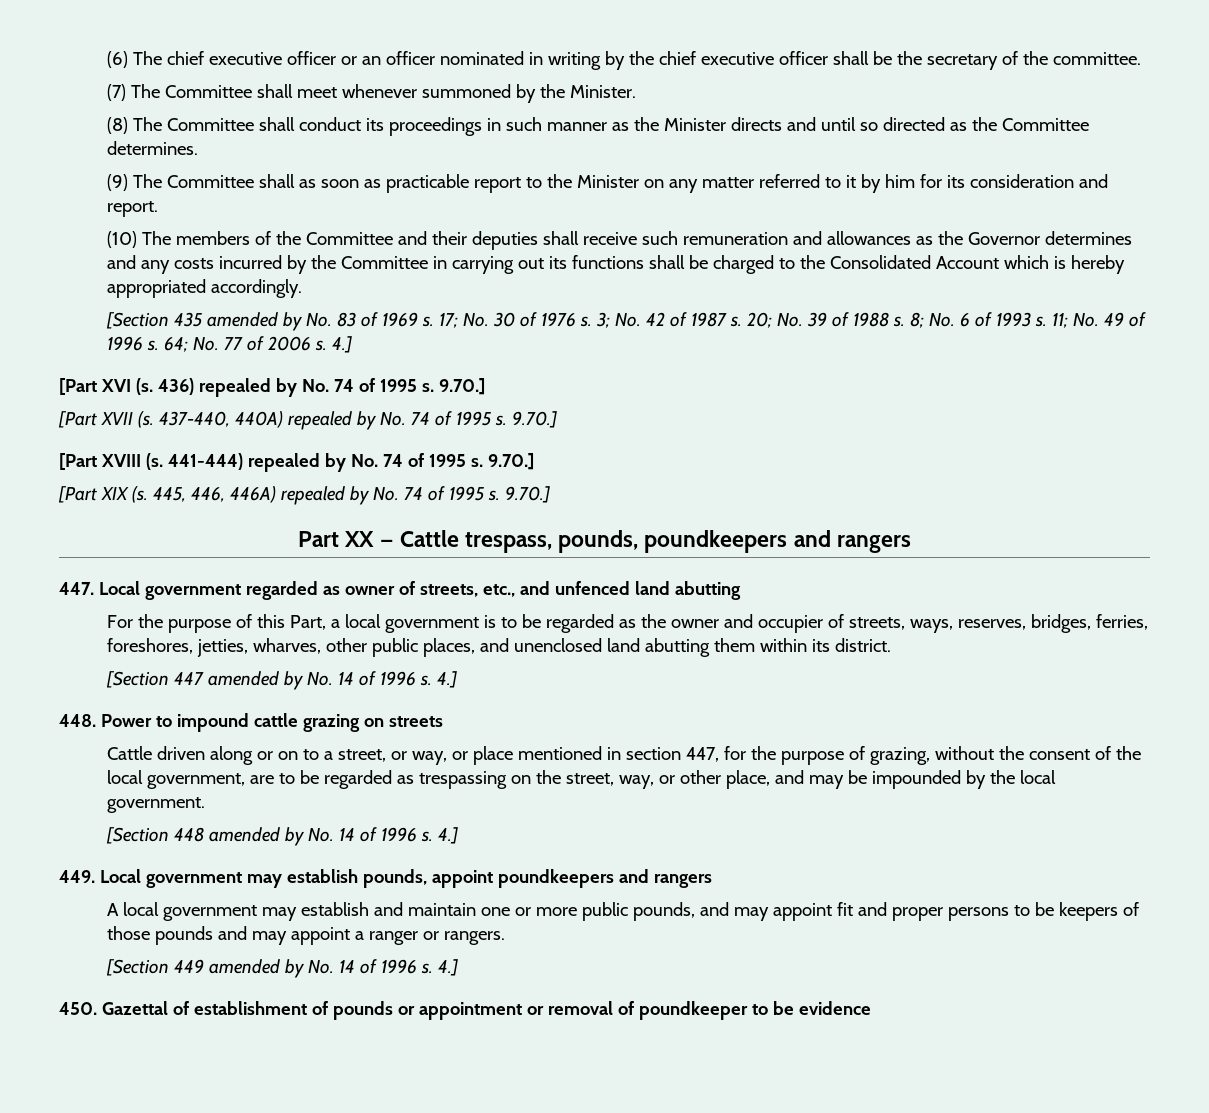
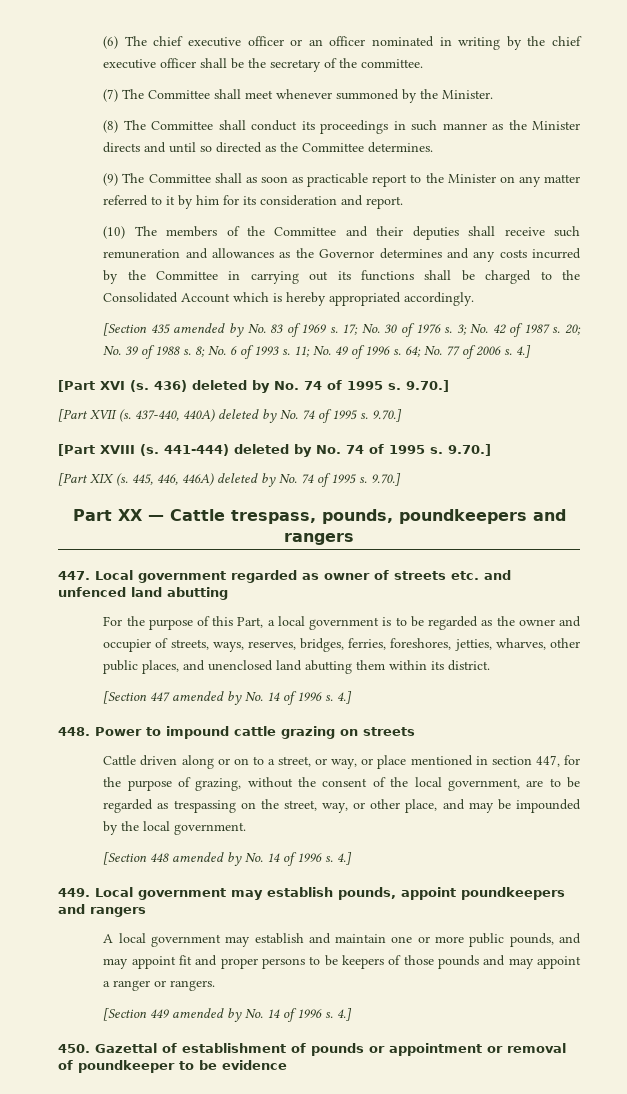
[198,378,271,397] repealed -> [192,380,247,390] deleted
[287,411,352,430] repealed -> [218,409,259,419] deleted
[247,453,320,472] repealed -> [234,444,289,454] deleted
[280,486,345,505] repealed -> [217,473,258,483] deleted
[419,584,515,597] streets, etc., -> [394,571,479,580] streets etc.

